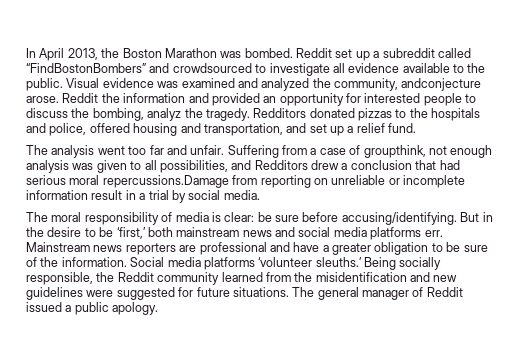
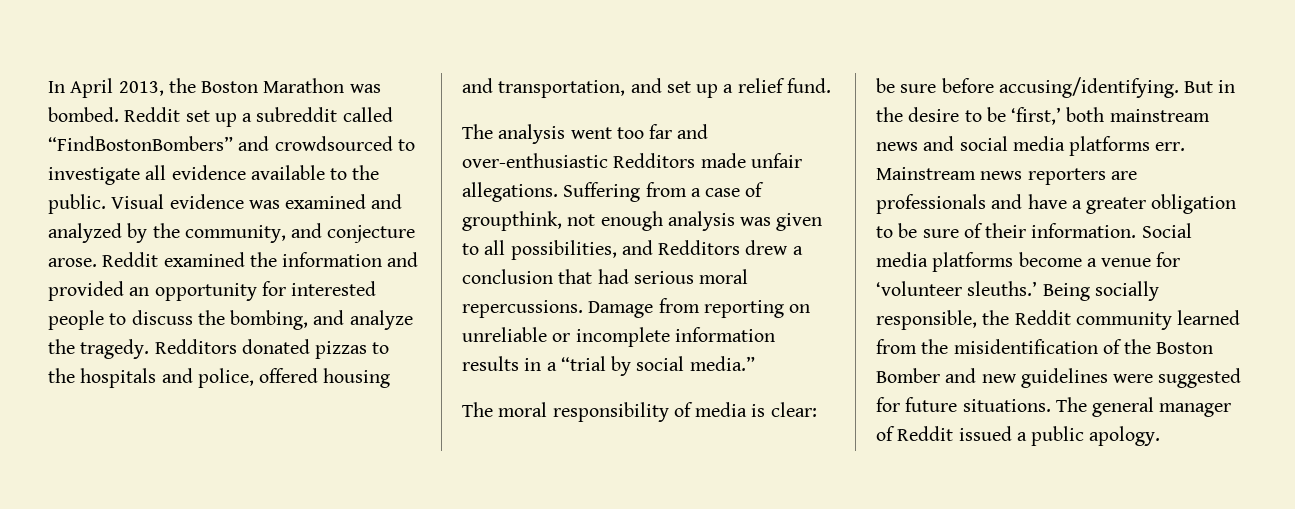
(310, 84) none -> [127,223,148,243] by
[401,78,482,91] andconjecture -> [291,223,416,243] and conjecture
(99, 98) none -> [163,252,245,267] examined
[147,108,182,121] analyz -> [313,310,413,330] and analyze
[190,145,225,155] unfair. -> [462,153,802,168] [462,182,558,202] over-enthusiastic Redditors made unfair allegations.
[102,175,229,188] repercussions.Damage -> [462,300,654,318] repercussions. Damage
[91,190,123,200] result -> [462,356,519,371] results
[148,190,169,200] trial -> [560,356,606,371] “trial
[223,190,260,200] media. -> [689,356,755,371] media.”
[199,242,267,255] professional -> [876,194,986,214] professionals
[40,257,59,267] the -> [985,223,1027,238] their
(255, 263) none -> [1018,252,1181,267] become a venue for
(407, 277) none -> [1102,339,1214,354] [876,368,940,383] of the Boston Bomber

